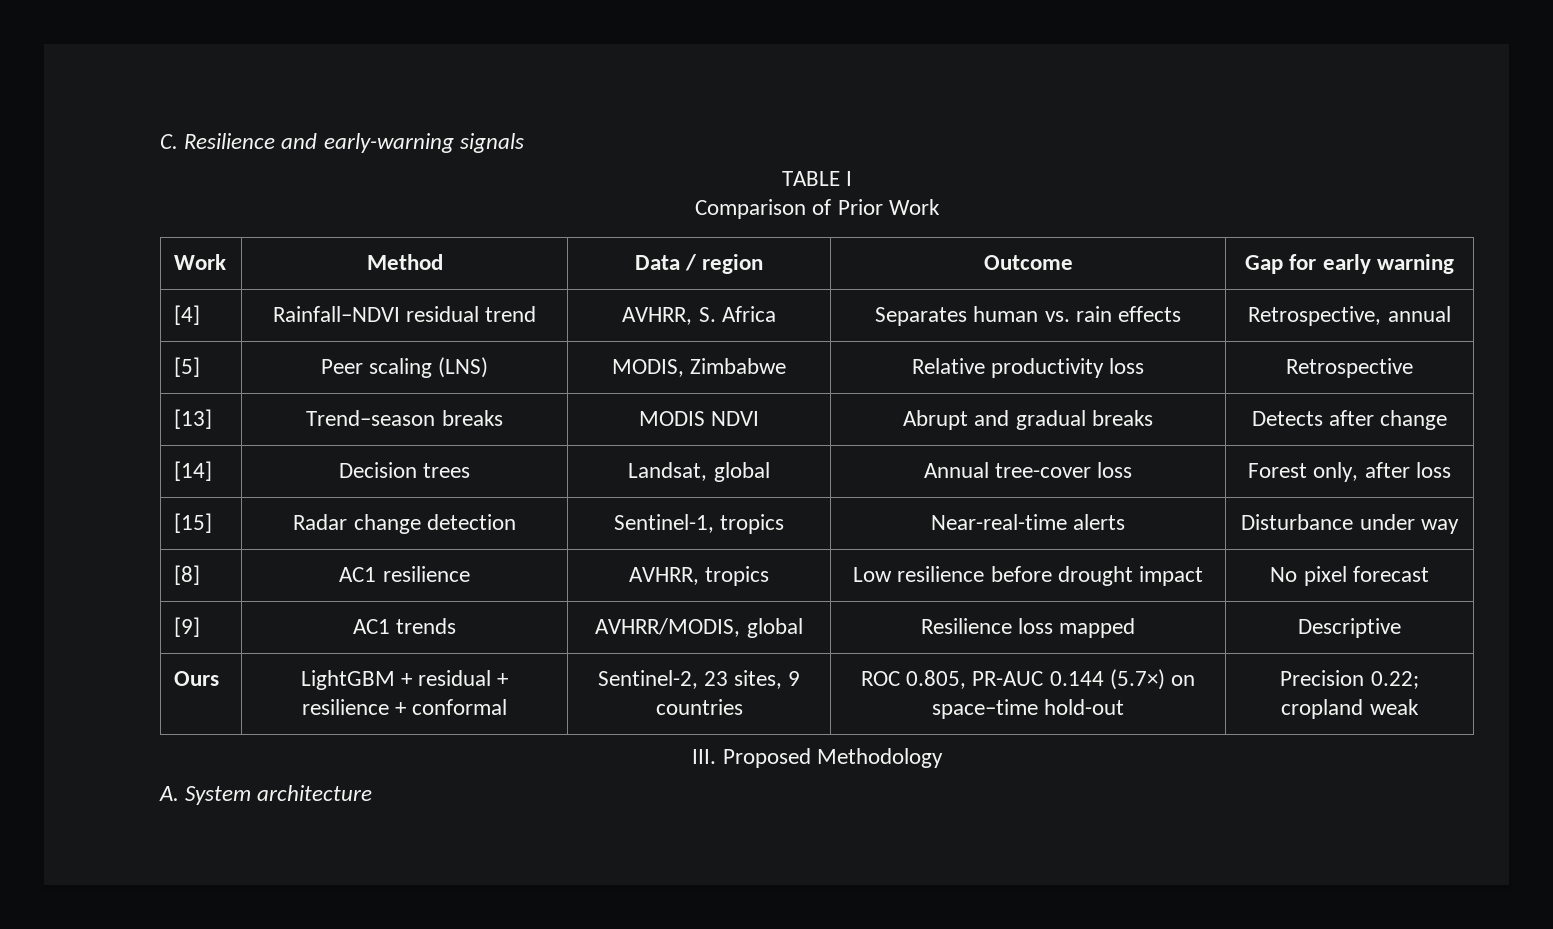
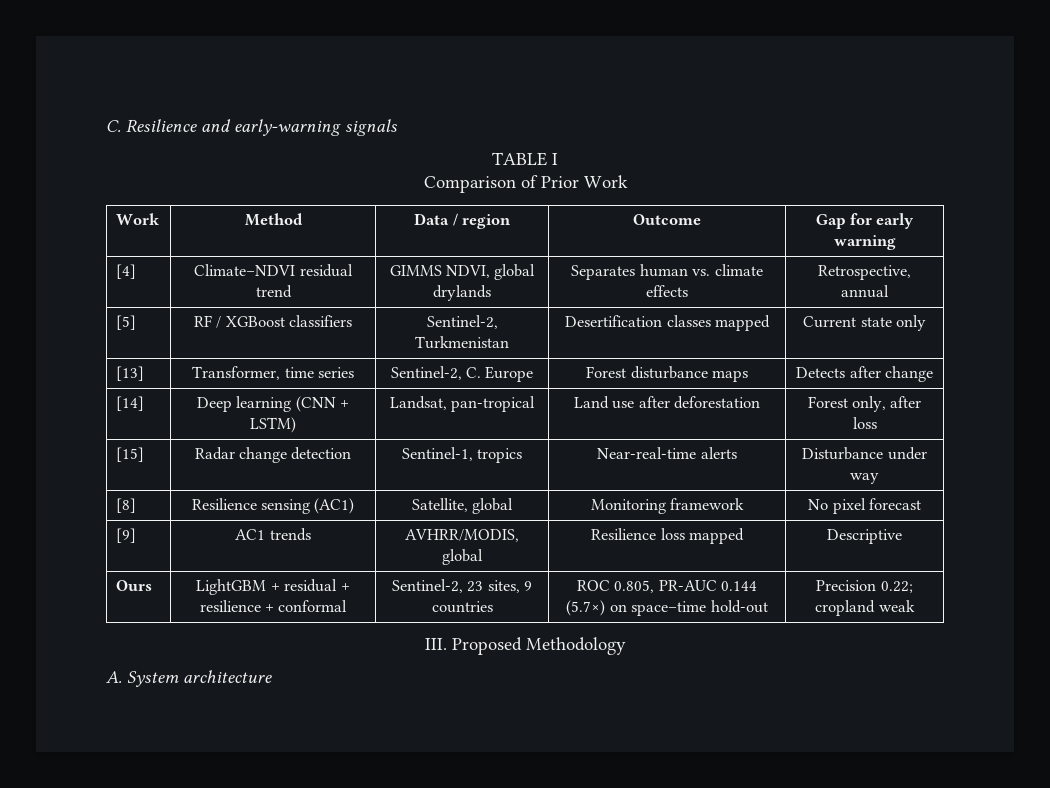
[272,306,400,322] Rainfall–NDVI -> [194,264,296,276] Climate–NDVI
[622,306,776,325] AVHRR, S. Africa -> [389,264,536,280] [433,285,491,301] GIMMS NDVI, global drylands
[1075,306,1112,322] rain -> [714,264,763,276] climate
[320,357,489,378] [611,358,787,377] [911,358,1145,378] [1286,358,1413,378] [174,409,213,429] [306,410,503,426] [638,411,760,426] [903,410,1153,430] [1251,410,1448,430] [174,461,213,481] [338,462,471,478] [628,462,770,482] [923,462,1133,478] Peer scaling (LNS) | MODIS, Zimbabwe | Relative productivity loss | Retrospective // [13] | Trend–season breaks | MODIS NDVI | Abrupt and gradual breaks | Detects after change // [14] | Decision trees | Landsat, global | Annual tree-cover loss -> [193,315,353,328] [426,315,498,329] [415,336,509,349] [565,315,770,331] [803,315,926,331] [116,366,145,381] [192,366,354,380] [390,366,534,382] [586,366,748,382] [796,366,933,382] [116,396,145,411] [196,396,350,412] [250,417,296,433] [389,396,536,412] [573,396,761,409] RF / XGBoost classifiers | Sentinel-2, Turkmenistan | Desertification classes mapped | Current state only // [13] | Transformer, time series | Sentinel-2, C. Europe | Forest disturbance maps | Detects after change // [14] | Deep learning (CNN + LSTM) | Landsat, pan-tropical | Land use after deforestation
[339,566,470,582] [628,566,770,586] [853,566,1203,586] AC1 resilience | AVHRR, tropics | Low resilience before drought impact -> [191,498,355,514] [411,498,514,514] [590,498,745,514] Resilience sensing (AC1) | Satellite, global | Monitoring framework

